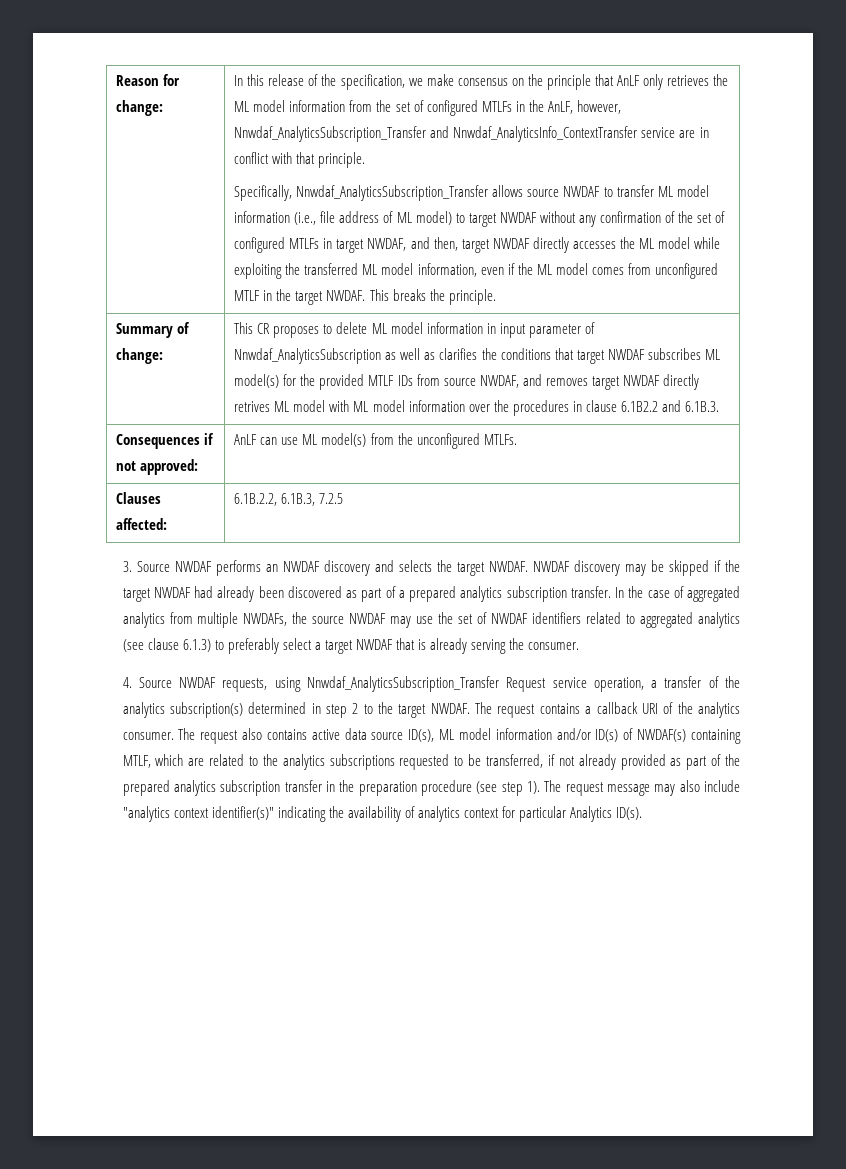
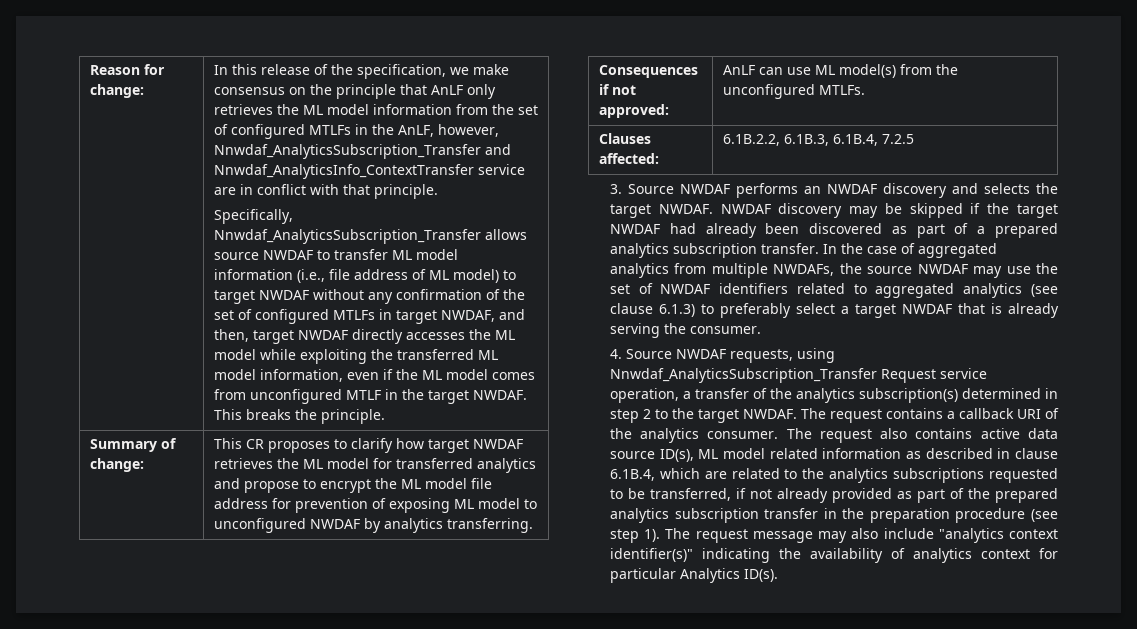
[336,322,595,338] [234,348,720,364] [234,374,699,390] [234,400,719,416] delete ML model information in input parameter of Nnwdaf_AnalyticsSubscription as well as clarifies the conditions that target NWDAF subscribes ML model(s) for the provided MTLF IDs from source NWDAF, and removes target NWDAF directly retrives ML model with ML model information over the procedures in clause 6.1B2.2 and 6.1B.3. -> [350,438,523,453] [213,458,536,473] [213,478,492,493] [213,498,537,513] [213,518,533,533] clarify how target NWDAF retrieves the ML model for transferred analytics and propose to encrypt the ML model file address for prevention of exposing ML model to unconfigured NWDAF by analytics transferring.
(316, 499) none -> [832,134,878,146] 6.1B.4,
[495,728,741,744] [122,755,151,768] information and/or ID(s) of NWDAF(s) containing MTLF, -> [769,448,1058,459] [609,469,655,481] related information as described in clause 6.1B.4,

